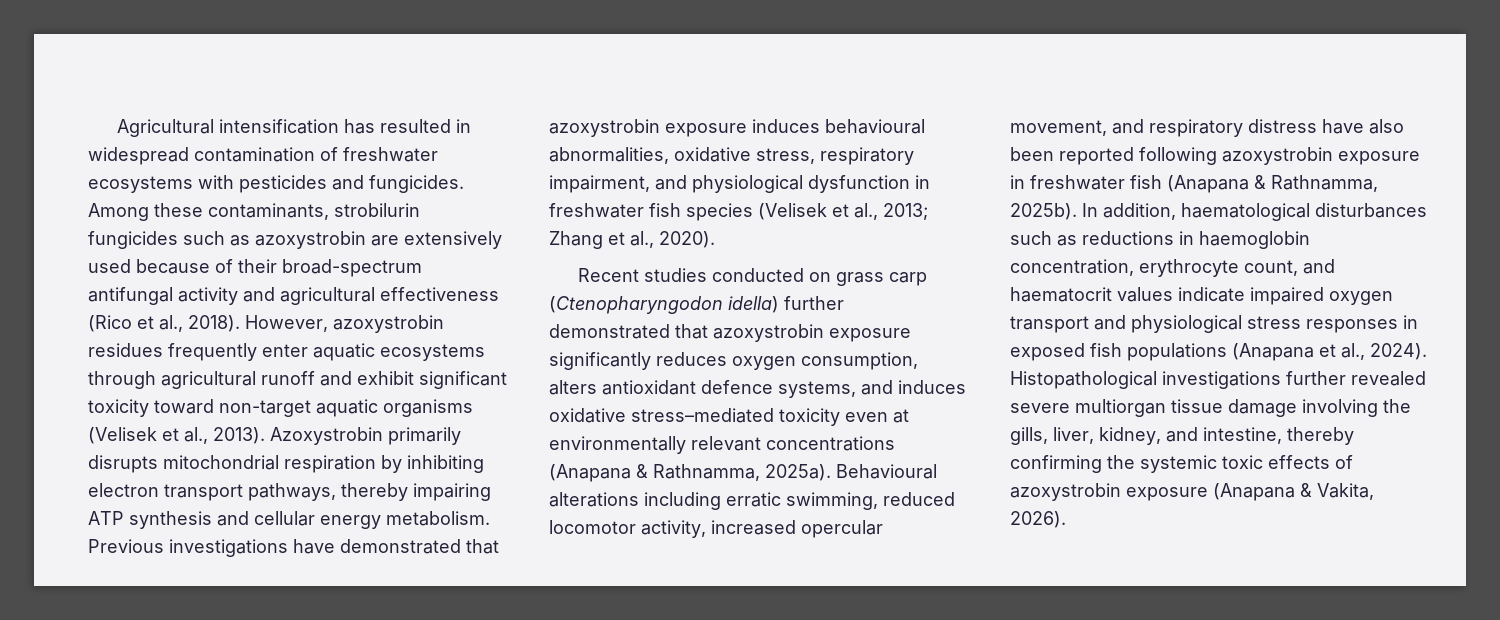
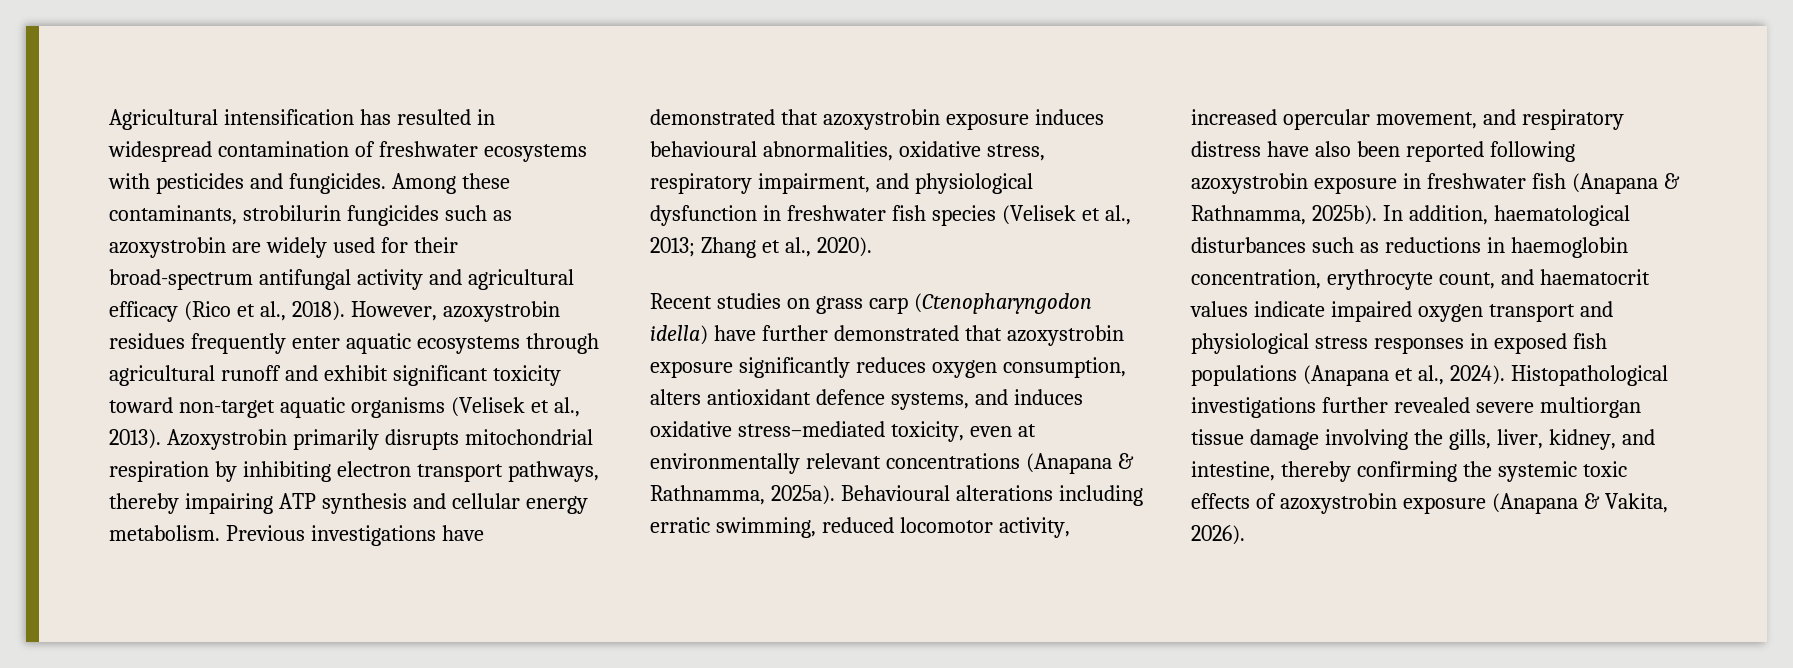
[404,231,502,249] [88,259,233,274] extensively used because of -> [265,237,408,258] widely used for
[380,287,499,301] effectiveness -> [109,301,178,322] efficacy
[712,268,805,282] conducted -> (781, 301) none
(779, 304) none -> [713,325,756,341] have
[779,408,840,426] toxicity -> [890,421,964,442] toxicity,

